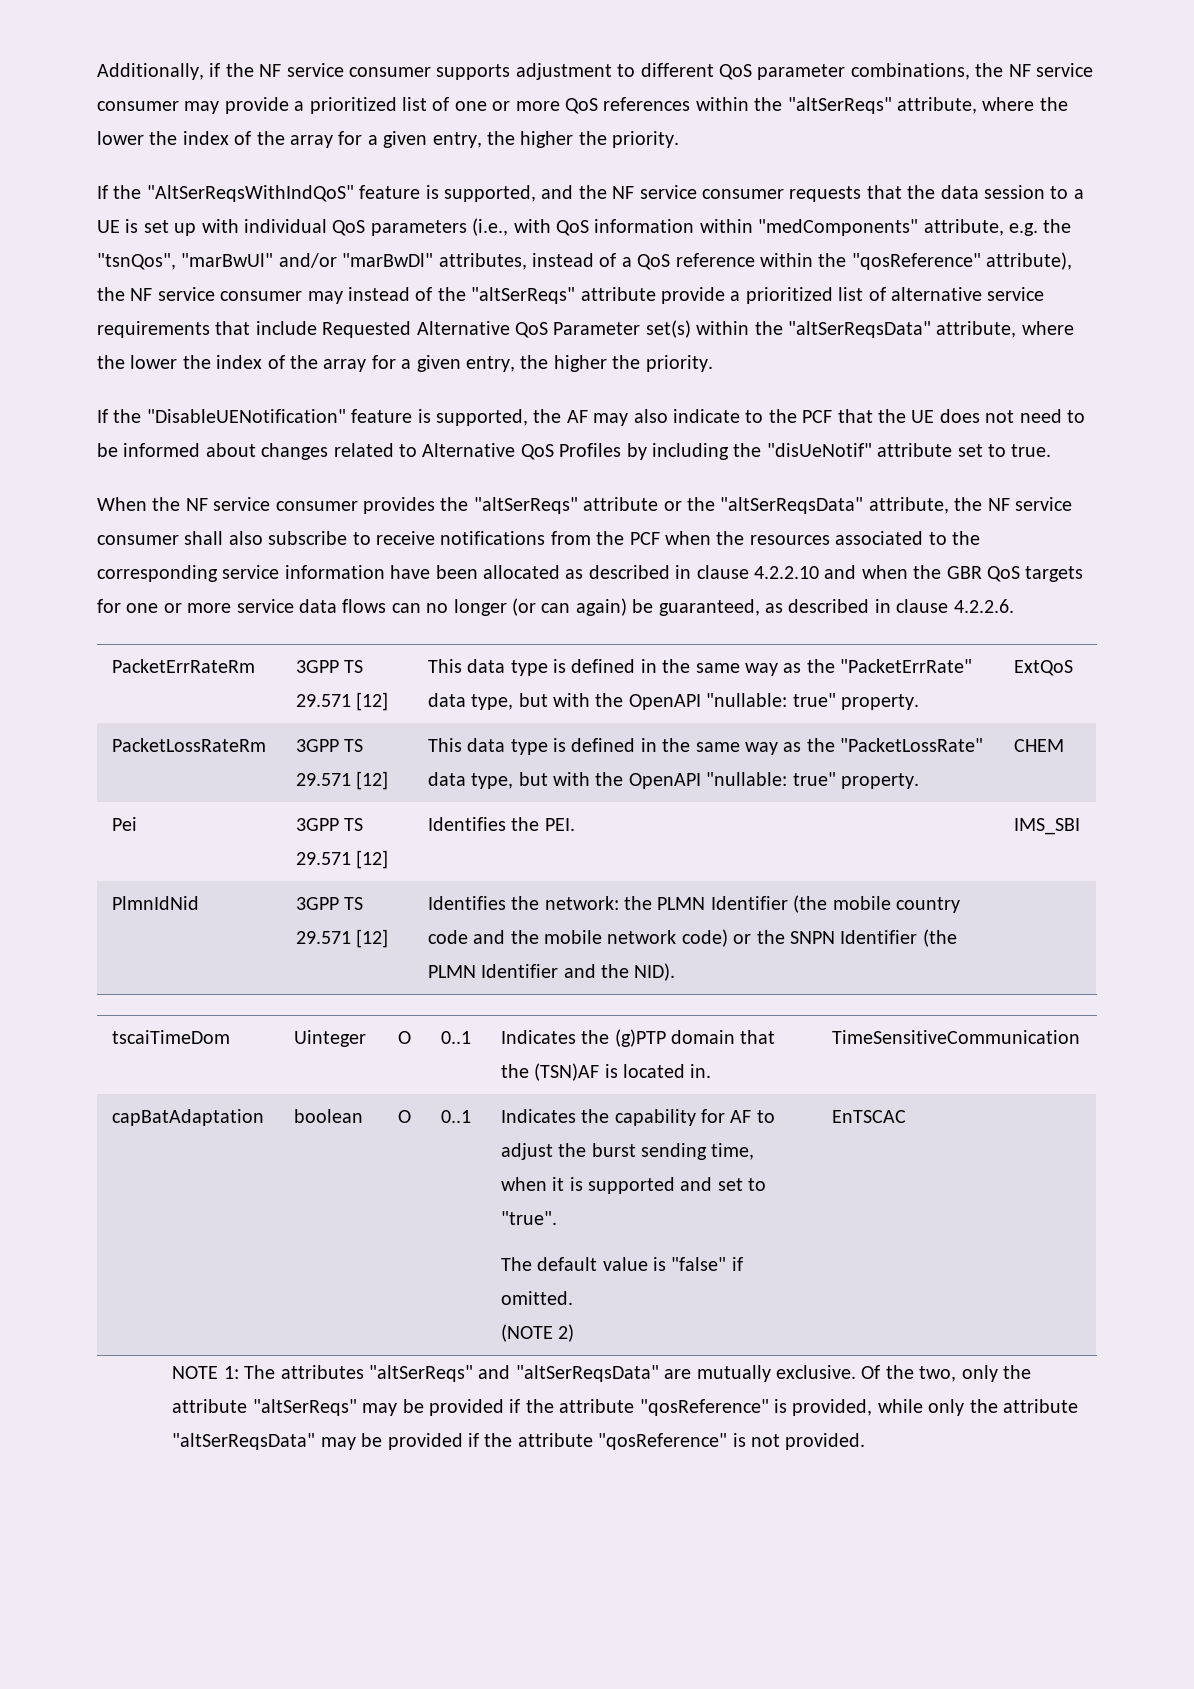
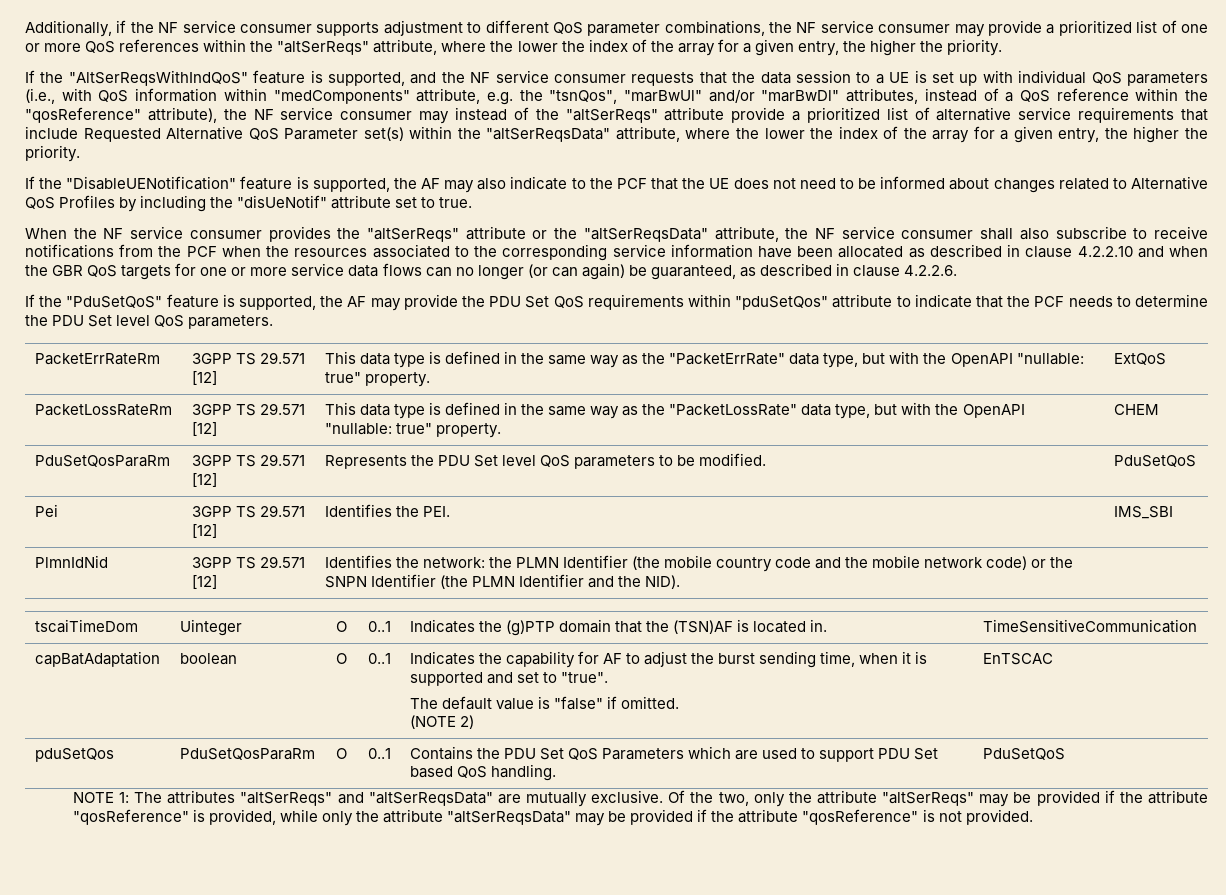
(1014, 606) none -> [25,294,1209,311] [25,315,274,329] // If the "PduSetQoS" feature is supported, the AF may provide the PDU Set QoS requirements within "pduSetQos" attribute to indicate that the PCF needs to determine the PDU Set level QoS parameters.
(1064, 745) none -> [34,455,170,467] [191,454,305,467] [191,473,217,487] [324,453,767,469] [1113,455,1196,467] // PduSetQosParaRm | 3GPP TS 29.571 [12] | Represents the PDU Set level QoS parameters to be modified. | PduSetQoS
(906, 1116) none -> [34,748,114,762] [179,748,315,760] [336,748,347,759] [367,748,391,759] [409,746,939,762] [409,764,556,781] [982,748,1065,760] // pduSetQos | PduSetQosParaRm | O | 0..1 | Contains the PDU Set QoS Parameters which are used to support PDU Set based QoS handling. | PduSetQoS

